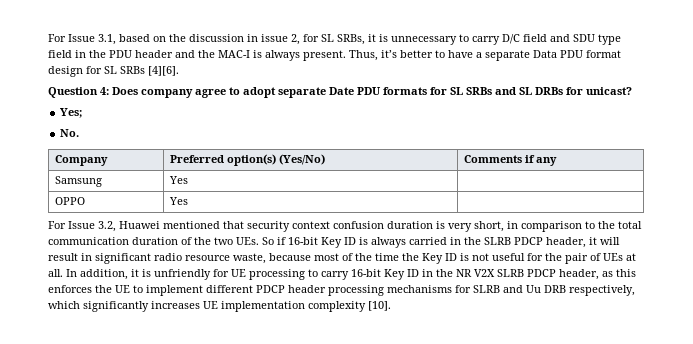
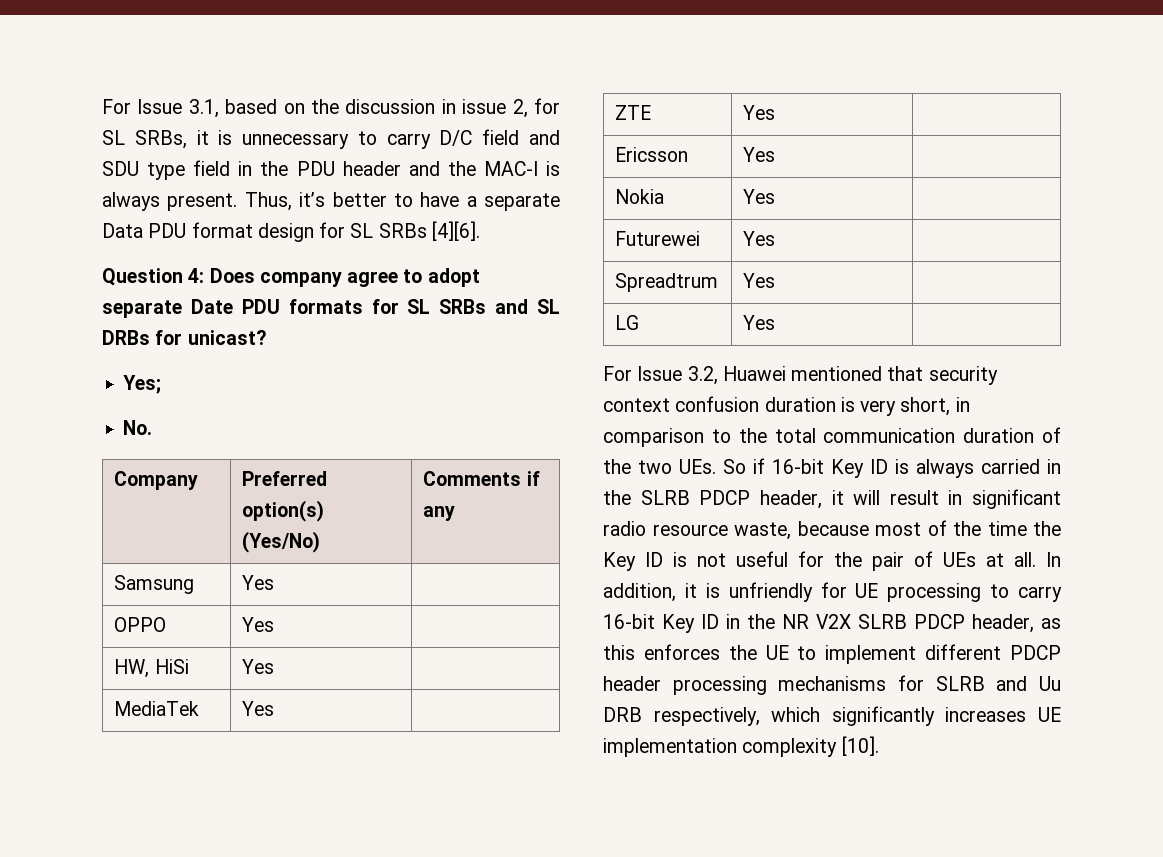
(189, 201) none -> [114,659,189,678] [242,659,275,674] [114,701,200,716] [242,701,275,716] [615,105,652,120] [743,105,776,120] [615,147,689,162] [743,147,776,162] [615,189,665,204] [743,189,776,204] [615,231,701,246] [743,231,776,246] [615,273,719,292] [743,273,776,288] [615,315,640,330] [743,315,776,330] // HW, HiSi | Yes | // MediaTek | Yes | // ZTE | Yes | // Ericsson | Yes | // Nokia | Yes | // Futurewei | Yes | // Spreadtrum | Yes | // LG | Yes |

